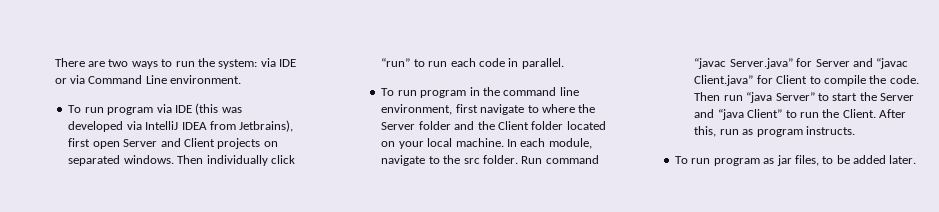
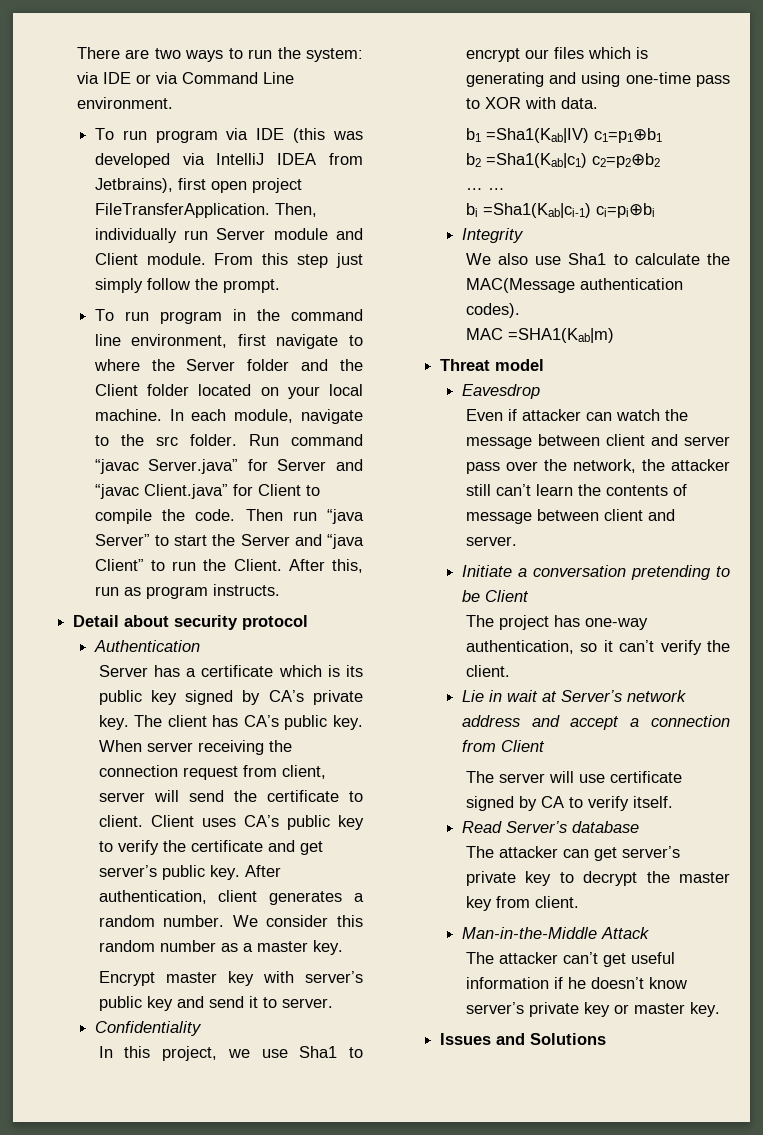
[123,138,278,149] [68,155,295,166] [381,58,564,69] Server and Client projects on separated windows. Then individually click “run” to run each code in parallel. -> [251,178,302,193] [94,203,317,218] [94,228,363,243] [94,253,363,268] [94,278,280,293] project FileTransferApplication. Then, individually run Server module and Client module. From this step just simply follow the prompt.
[675,155,917,166] To run program as jar files, to be added later. -> [72,615,308,630] [93,640,200,652] [98,665,363,677] [98,690,363,705] [98,715,363,730] [98,740,292,755] [98,765,326,780] [98,790,363,802] [98,815,364,830] [98,840,323,855] [98,865,281,880] [98,890,365,905] [98,915,363,927] [98,940,343,955] [98,971,363,986] [98,996,333,1011] [94,1021,202,1036] [98,1046,364,1061] [465,47,648,62] [465,72,730,87] [465,97,598,109] [465,128,662,143] [465,153,660,168] [465,188,505,190] [465,203,655,218] [461,228,524,243] [465,253,730,265] [465,278,683,293] [465,303,520,318] [465,328,614,343] [439,359,544,371] [461,384,540,399] [465,409,688,421] [465,434,730,449] [465,459,730,474] [465,484,687,496] [465,509,675,524] [465,536,517,546] [461,565,730,580] [461,590,529,602] [465,615,648,630] [465,640,730,655] [465,665,510,677] [461,690,686,702] [461,715,730,730] [461,740,545,752] [465,771,682,783] [465,796,673,811] [461,821,639,833] [465,846,680,861] [465,871,730,886] [465,896,579,911] [461,927,649,939] [465,952,675,967] [465,977,687,989] [465,1002,720,1017] [439,1033,606,1045] Detail about security protocol // Authentication // Server has a certificate which is its public key signed by CA’s private key. The client has CA’s public key. When server receiving the connection request from client, server will send the certificate to client. Client uses CA’s public key to verify the certificate and get server’s public key. After authentication, client generates a random number. We consider this random number as a master key. // Encrypt master key with server’s public key and send it to server. // Confidentiality // In this project, we use Sha1 to encrypt our files which is generating and using one-time pass to XOR with data. // b1 =Sha1(Kab|IV) c1=p1⊕b1 // b2 =Sha1(Kab|c1) c2=p2⊕b2 // … … // bi =Sha1(Kab|ci-1) ci=pi⊕bi // Integrity // We also use Sha1 to calculate the MAC(Message authentication codes). // MAC =SHA1(Kab|m) // Threat model // Eavesdrop // Even if attacker can watch the message between client and server pass over the network, the attacker still can’t learn the contents of message between client and server. // Initiate a conversation pretending to be Client // The project has one-way authentication, so it can’t verify the client. // Lie in wait at Server’s network address and accept a connection from Client // The server will use certificate signed by CA to verify itself. // Read Server’s database // The attacker can get server’s private key to decrypt the master key from client. // Man-in-the-Middle Attack // The attacker can’t get useful information if he doesn’t know server’s private key or master key. // Issues and Solutions

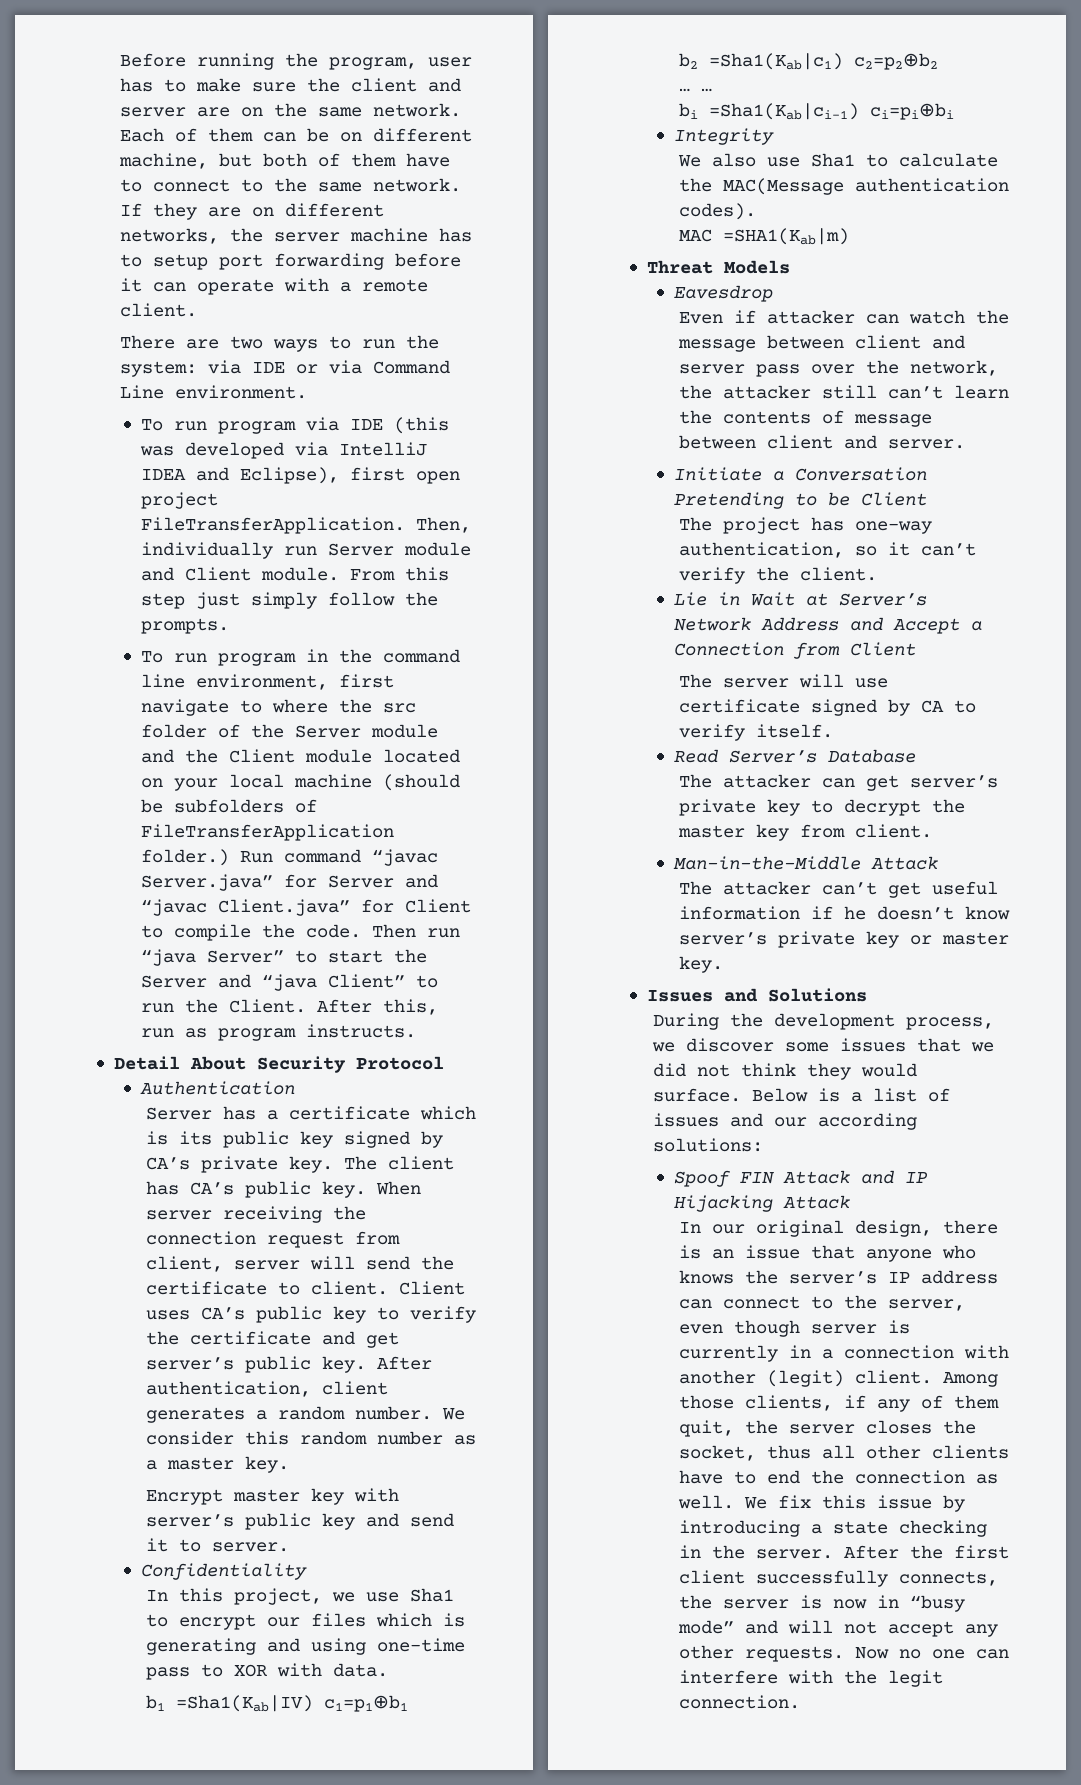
(76, 53) none -> [119,53,472,70] [119,78,461,92] [119,103,461,117] [119,128,472,142] [118,153,450,169] [119,178,461,192] [119,203,384,220] [119,228,472,244] [119,253,461,270] [119,278,428,295] [119,303,197,317] Before running the program, user has to make sure the client and server are on the same network. Each of them can be on different machine, but both of them have to connect to the same network. If they are on different networks, the server machine has to setup port forwarding before it can operate with a remote client. //
[328,153,363,165] [94,178,173,193] from Jetbrains), -> [195,467,339,484] and Eclipse),
[222,279,280,293] prompt. -> [140,618,229,634] prompts.
[186,359,290,371] Server folder -> [382,703,416,713] [140,724,438,738] src folder of the Server module
[147,384,190,396] folder -> [304,749,372,763] module
[94,409,363,424] [94,434,237,446] machine. In each module, navigate to the src folder. -> [293,774,460,791] [140,799,317,813] [140,824,394,841] [140,849,229,866] machine (should be subfolders of FileTransferApplication folder.)
[123,615,308,630] about security protocol -> [190,1056,445,1073] About Security Protocol
[494,359,544,371] model -> [724,260,791,274] Models
[532,565,711,580] conversation pretending -> [794,467,927,481] [673,492,784,509] Conversation Pretending
[506,690,538,702] wait -> [750,592,795,606] Wait
[626,690,686,702] [461,715,730,730] network address and accept a connection -> [673,617,982,634] [673,642,784,656] Network Address and Accept a Connection
[571,821,639,833] database -> [827,749,916,763] Database
(606, 1039) none -> [652,1013,994,1030] [651,1038,994,1052] [652,1063,917,1080] [652,1088,950,1102] [652,1113,917,1130] [652,1138,763,1152] [673,1170,928,1187] [673,1195,850,1212] [679,1220,999,1237] [679,1245,977,1262] [679,1270,999,1284] [679,1295,966,1311] [679,1320,911,1337] [679,1345,1010,1362] [679,1370,999,1387] [679,1395,1000,1412] [679,1420,977,1437] [679,1445,1010,1461] [679,1470,999,1484] [678,1495,966,1512] [679,1520,988,1537] [679,1545,1010,1559] [679,1570,999,1587] [679,1595,966,1612] [678,1620,999,1637] [679,1645,1010,1662] [679,1670,944,1687] [679,1695,801,1709] // During the development process, we discover some issues that we did not think they would surface. Below is a list of issues and our according solutions: // Spoof FIN Attack and IP Hijacking Attack // In our original design, there is an issue that anyone who knows the server’s IP address can connect to the server, even though server is currently in a connection with another (legit) client. Among those clients, if any of them quit, the server closes the socket, thus all other clients have to end the connection as well. We fix this issue by introducing a state checking in the server. After the first client successfully connects, the server is now in “busy mode” and will not accept any other requests. Now no one can interfere with the legit connection.

